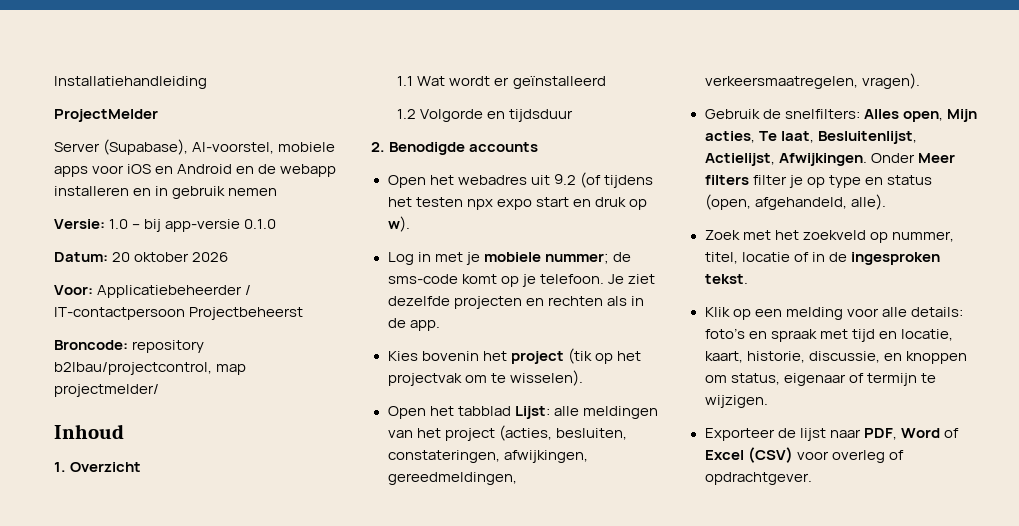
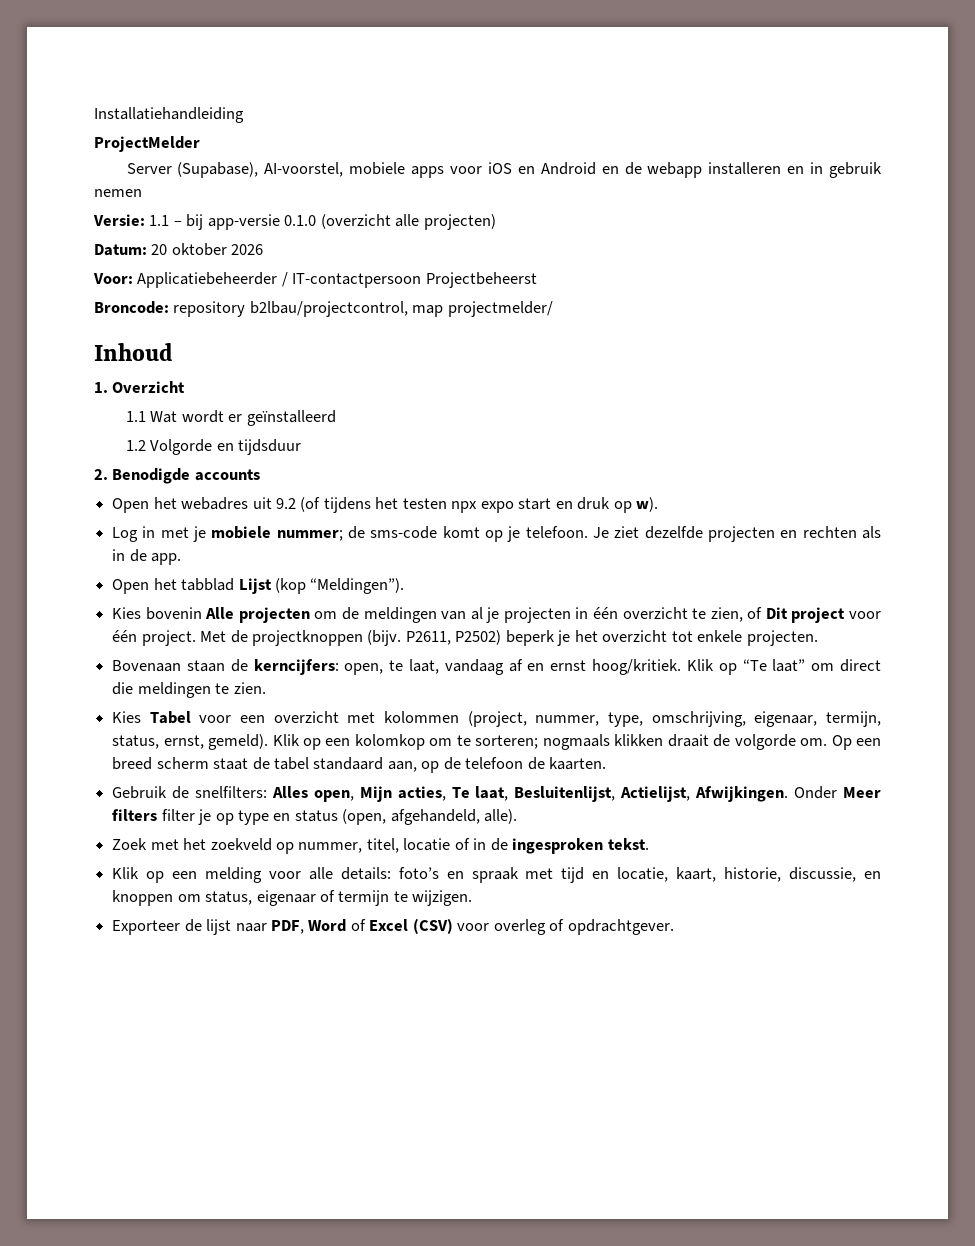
[109,219,129,229] 1.0 -> [149,215,170,226] 1.1
(277, 224) none -> [320,214,496,230] (overzicht alle projecten)
[387,348,641,364] [387,370,583,386] [387,406,658,419] [387,425,627,441] [387,450,588,463] [387,472,517,485] [704,73,920,89] Kies bovenin het project (tik op het projectvak om te wisselen). // Open het tabblad Lijst: alle meldingen van het project (acties, besluiten, constateringen, afwijkingen, gereedmeldingen, verkeersmaatregelen, vragen). -> [112,578,405,594] [112,607,881,623] [112,630,818,646] [112,659,882,675] [112,682,266,698] [112,711,881,727] [112,734,882,750] [112,757,607,773] Open het tabblad Lijst (kop “Meldingen”). // Kies bovenin Alle projecten om de meldingen van al je projecten in één overzicht te zien, of Dit project voor één project. Met de projectknoppen (bijv. P2611, P2502) beperk je het overzicht tot enkele projecten. // Bovenaan staan de kerncijfers: open, te laat, vandaag af en ernst hoog/kritiek. Klik op “Te laat” om direct die meldingen te zien. // Kies Tabel voor een overzicht met kolommen (project, nummer, type, omschrijving, eigenaar, termijn, status, ernst, gemeld). Klik op een kolomkop om te sorteren; nogmaals klikken draait de volgorde om. Op een breed scherm staat de tabel standaard aan, op de telefoon de kaarten.

